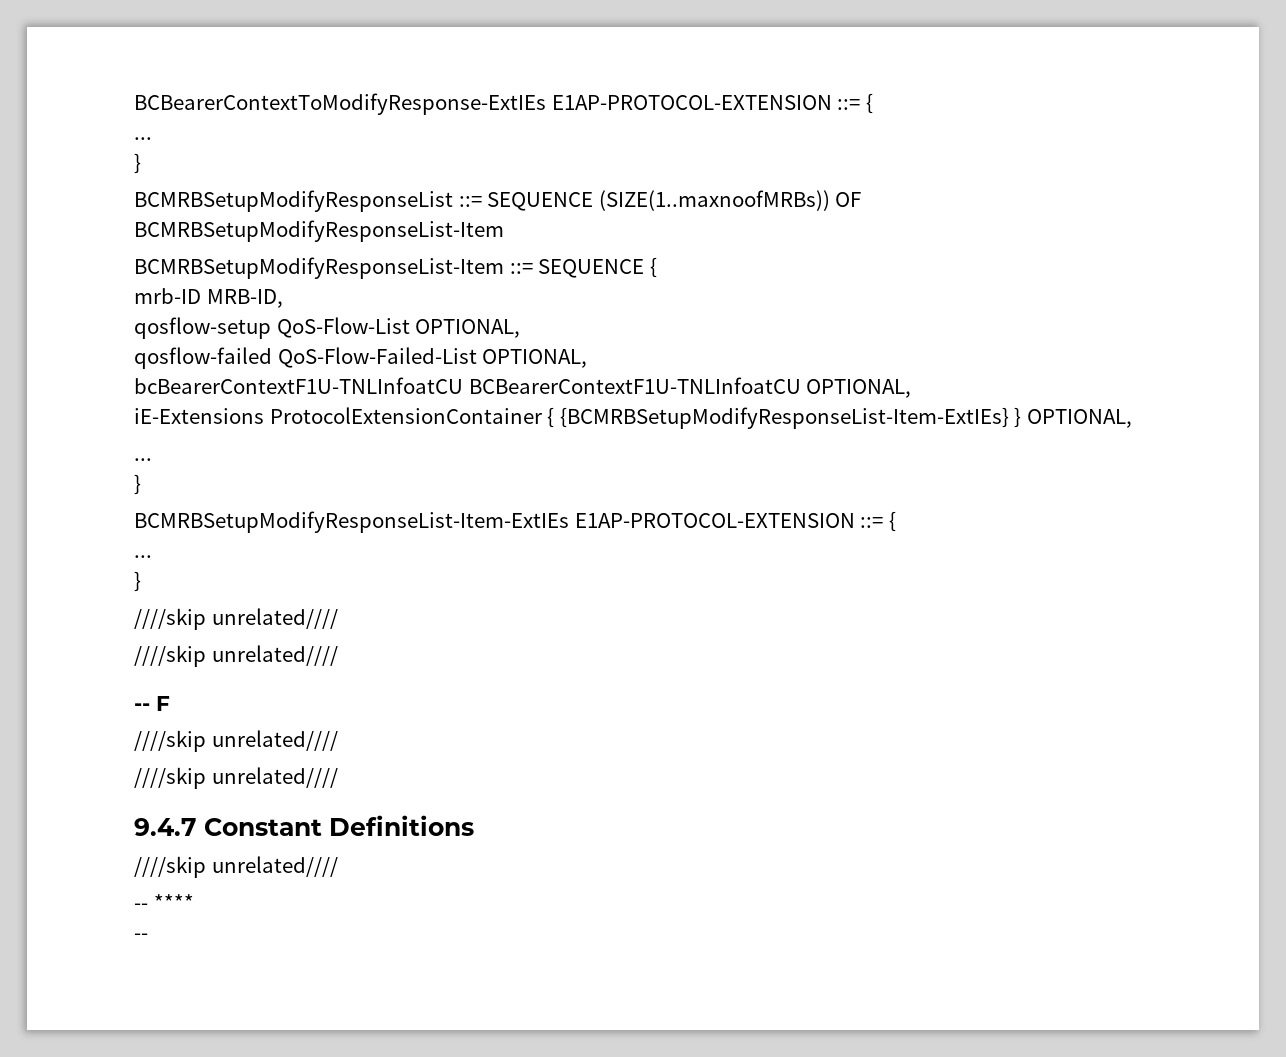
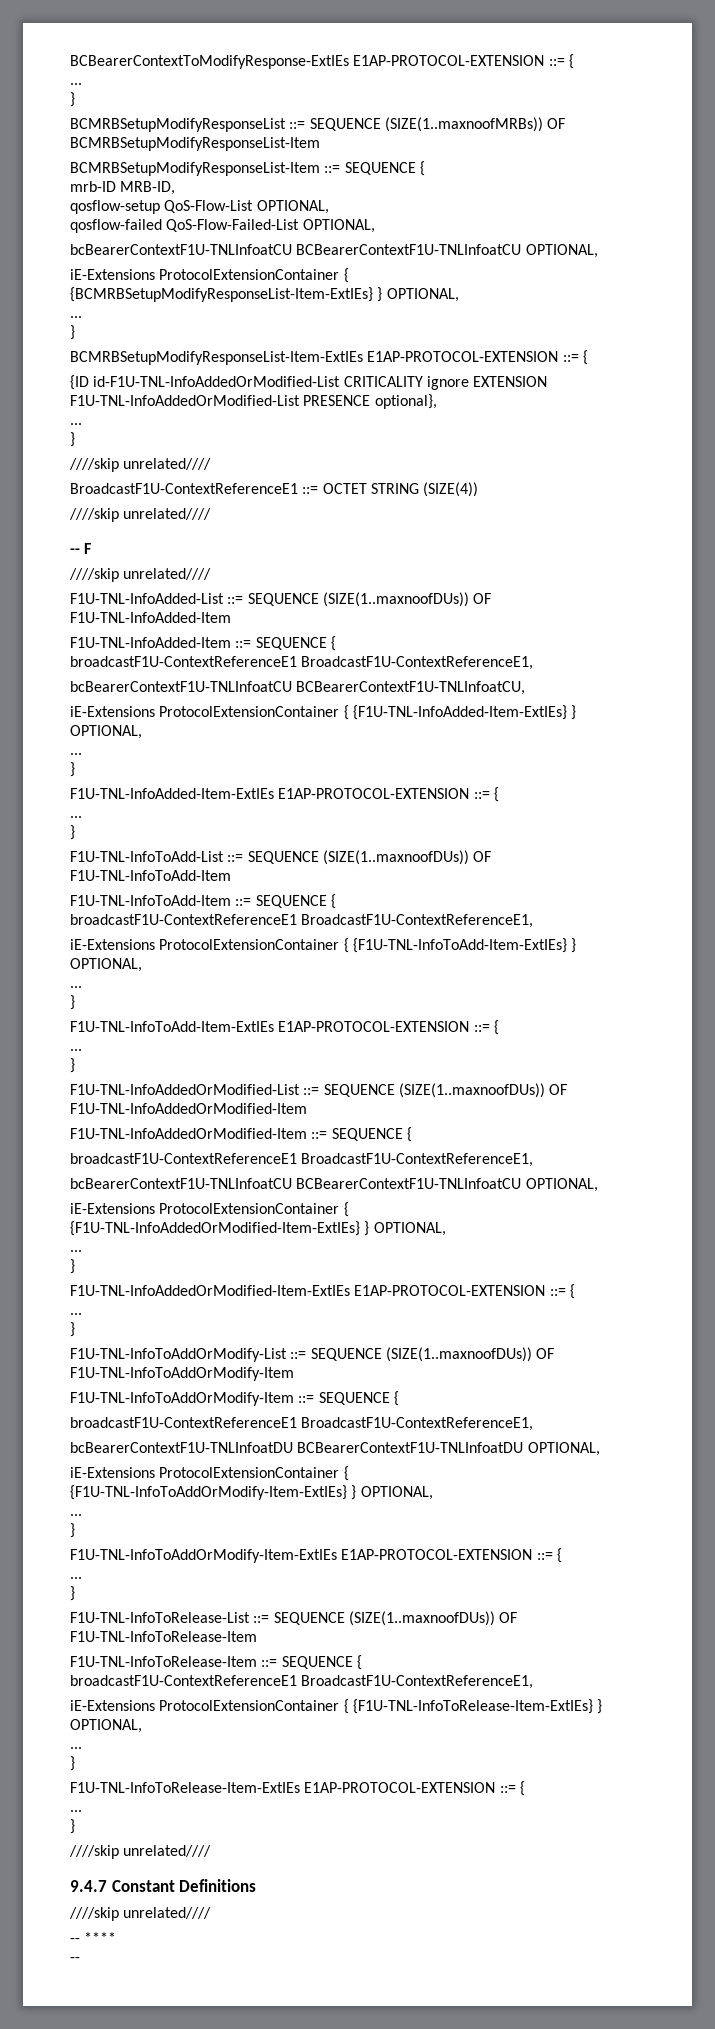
[134,555,152,558] [134,571,141,592] [134,608,338,630] // ... // } // ////skip unrelated//// -> [70,375,548,390] [70,394,437,409] [70,423,82,425] [70,432,75,447] [69,458,212,472] [70,482,479,497] // {ID id-F1U-TNL-InfoAddedOrModified-List CRITICALITY ignore EXTENSION F1U-TNL-InfoAddedOrModified-List PRESENCE optional}, // ... // } // ////skip unrelated//// // BroadcastF1U-ContextReferenceE1 ::= OCTET STRING (SIZE(4))
(338, 740) none -> [70,592,492,607] [70,612,231,623] [70,636,336,651] [70,656,534,670] [70,681,526,695] [70,705,577,720] [70,725,142,739] [70,753,82,755] [70,762,75,777] [70,787,499,802] [70,816,82,818] [70,825,75,840] [70,850,492,865] [70,870,231,881] [70,894,336,909] [70,914,534,928] [70,938,577,953] [70,958,142,972] [70,986,82,988] [70,995,75,1010] [70,1020,499,1035] [70,1049,82,1051] [70,1058,75,1073] [70,1083,568,1098] [70,1103,307,1114] [70,1127,412,1142] [70,1153,534,1167] [70,1178,598,1192] [70,1202,349,1217] [70,1221,446,1236] [70,1250,82,1252] [70,1259,75,1274] [70,1284,575,1299] [70,1313,82,1315] [70,1322,75,1337] [70,1347,555,1362] [70,1367,294,1381] [70,1391,399,1406] [70,1417,534,1431] [70,1442,600,1456] [70,1466,349,1481] [70,1485,433,1500] [70,1514,82,1516] [70,1523,75,1538] [70,1548,562,1563] [70,1577,82,1579] [70,1586,75,1601] [70,1611,518,1626] [70,1631,257,1642] [70,1655,362,1670] [70,1675,534,1689] [70,1699,603,1714] [70,1719,142,1733] [70,1747,82,1749] [70,1756,75,1771] [70,1781,525,1796] [70,1810,82,1812] [70,1819,75,1834] // F1U-TNL-InfoAdded-List ::= SEQUENCE (SIZE(1..maxnoofDUs)) OF F1U-TNL-InfoAdded-Item // F1U-TNL-InfoAdded-Item ::= SEQUENCE { // broadcastF1U-ContextReferenceE1 BroadcastF1U-ContextReferenceE1, // bcBearerContextF1U-TNLInfoatCU BCBearerContextF1U-TNLInfoatCU, // iE-Extensions ProtocolExtensionContainer { {F1U-TNL-InfoAdded-Item-ExtIEs} } OPTIONAL, // ... // } // F1U-TNL-InfoAdded-Item-ExtIEs E1AP-PROTOCOL-EXTENSION ::= { // ... // } // F1U-TNL-InfoToAdd-List ::= SEQUENCE (SIZE(1..maxnoofDUs)) OF F1U-TNL-InfoToAdd-Item // F1U-TNL-InfoToAdd-Item ::= SEQUENCE { // broadcastF1U-ContextReferenceE1 BroadcastF1U-ContextReferenceE1, // iE-Extensions ProtocolExtensionContainer { {F1U-TNL-InfoToAdd-Item-ExtIEs} } OPTIONAL, // ... // } // F1U-TNL-InfoToAdd-Item-ExtIEs E1AP-PROTOCOL-EXTENSION ::= { // ... // } // F1U-TNL-InfoAddedOrModified-List ::= SEQUENCE (SIZE(1..maxnoofDUs)) OF F1U-TNL-InfoAddedOrModified-Item // F1U-TNL-InfoAddedOrModified-Item ::= SEQUENCE { // broadcastF1U-ContextReferenceE1 BroadcastF1U-ContextReferenceE1, // bcBearerContextF1U-TNLInfoatCU BCBearerContextF1U-TNLInfoatCU OPTIONAL, // iE-Extensions ProtocolExtensionContainer { {F1U-TNL-InfoAddedOrModified-Item-ExtIEs} } OPTIONAL, // ... // } // F1U-TNL-InfoAddedOrModified-Item-ExtIEs E1AP-PROTOCOL-EXTENSION ::= { // ... // } // F1U-TNL-InfoToAddOrModify-List ::= SEQUENCE (SIZE(1..maxnoofDUs)) OF F1U-TNL-InfoToAddOrModify-Item // F1U-TNL-InfoToAddOrModify-Item ::= SEQUENCE { // broadcastF1U-ContextReferenceE1 BroadcastF1U-ContextReferenceE1, // bcBearerContextF1U-TNLInfoatDU BCBearerContextF1U-TNLInfoatDU OPTIONAL, // iE-Extensions ProtocolExtensionContainer { {F1U-TNL-InfoToAddOrModify-Item-ExtIEs} } OPTIONAL, // ... // } // F1U-TNL-InfoToAddOrModify-Item-ExtIEs E1AP-PROTOCOL-EXTENSION ::= { // ... // } // F1U-TNL-InfoToRelease-List ::= SEQUENCE (SIZE(1..maxnoofDUs)) OF F1U-TNL-InfoToRelease-Item // F1U-TNL-InfoToRelease-Item ::= SEQUENCE { // broadcastF1U-ContextReferenceE1 BroadcastF1U-ContextReferenceE1, // iE-Extensions ProtocolExtensionContainer { {F1U-TNL-InfoToRelease-Item-ExtIEs} } OPTIONAL, // ... // } // F1U-TNL-InfoToRelease-Item-ExtIEs E1AP-PROTOCOL-EXTENSION ::= { // ... // }

